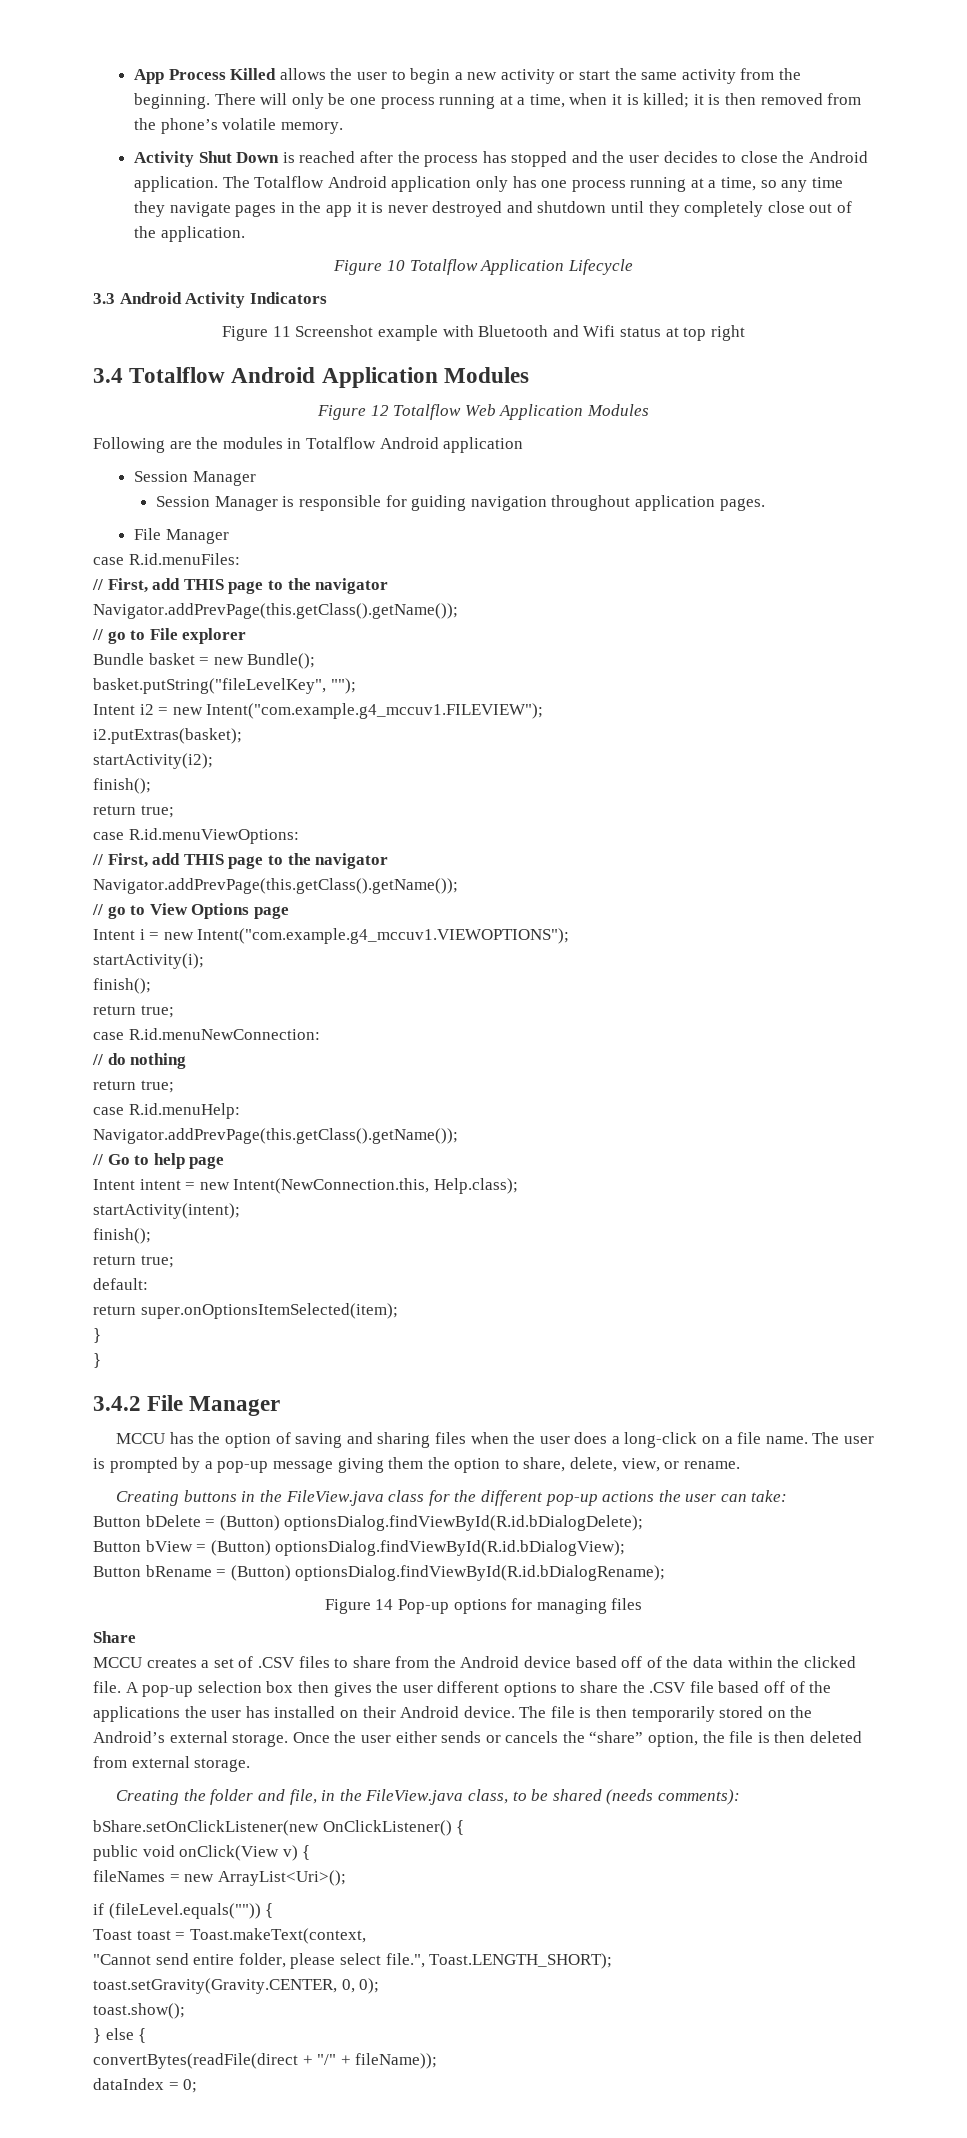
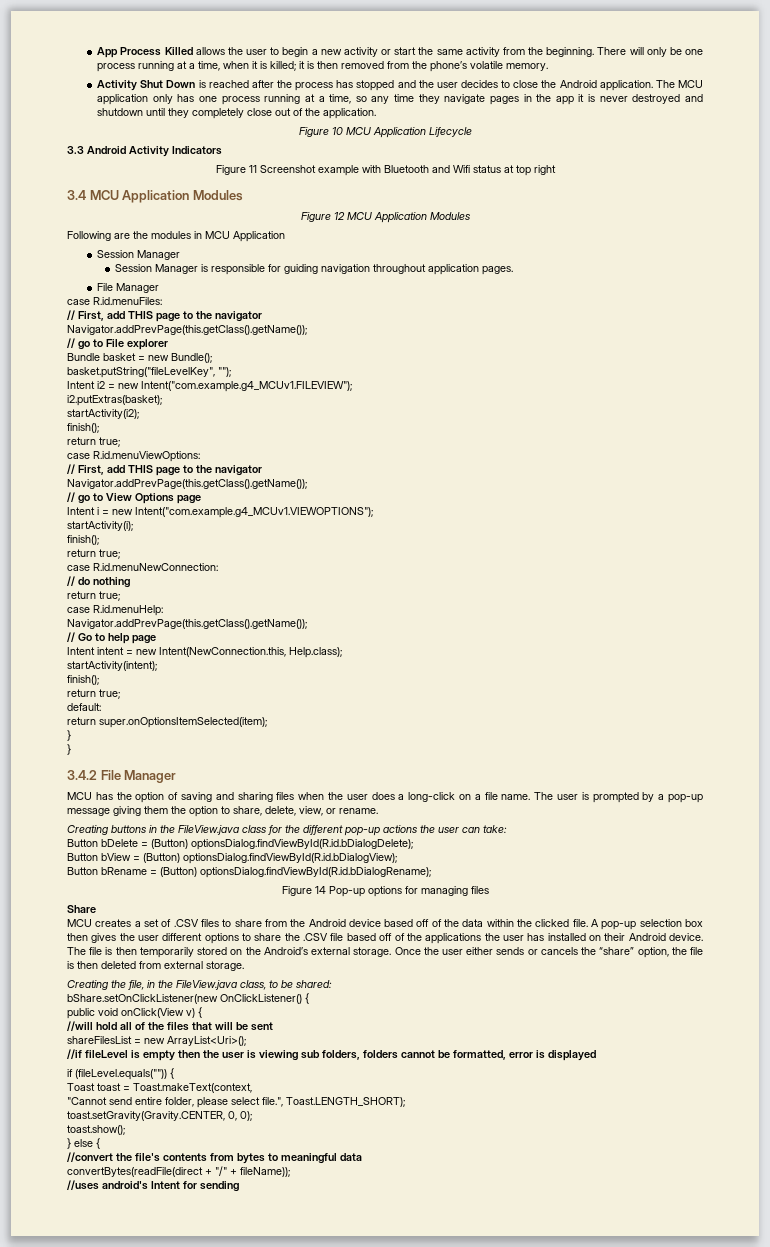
[254,176,387,188] Totalflow Android -> [678,80,703,88] MCU
[409,259,478,275] Totalflow -> [345,127,371,135] MCU
[129,367,316,383] Totalflow Android -> [89,190,119,200] MCU
[393,404,496,420] Totalflow Web -> [346,212,372,220] MCU
[305,437,524,453] Totalflow Android application -> [205,231,285,242] MCU Application
[206,703,544,719] Intent("com.example.g4_mccuv1.FILEVIEW"); -> [141,381,352,392] Intent("com.example.g4_MCUv1.FILEVIEW");
[197,928,570,944] Intent("com.example.g4_mccuv1.VIEWOPTIONS"); -> [135,507,373,518] Intent("com.example.g4_MCUv1.VIEWOPTIONS");
[116,1433,166,1444] MCCU -> [67,792,92,800] MCU
[93,1657,142,1668] MCCU -> [67,919,92,927] MCU
[210,1789,285,1805] folder and -> (126, 984) none
[552,1789,740,1805] shared (needs comments): -> [296,980,332,988] shared:
[93,1870,346,1886] fileNames = new ArrayList<Uri>(); -> [67,1021,273,1031] [67,1036,246,1046] [67,1049,596,1061] //will hold all of the files that will be sent // shareFilesList = new ArrayList<Uri>(); // //if fileLevel is empty then the user is viewing sub folders, folders cannot be formatted, error is displayed
(147, 2035) none -> [67,1152,362,1164] // //convert the file's contents from bytes to meaningful data
[93,2078,198,2093] dataIndex = 0; -> [67,1180,239,1192] //uses android's Intent for sending

